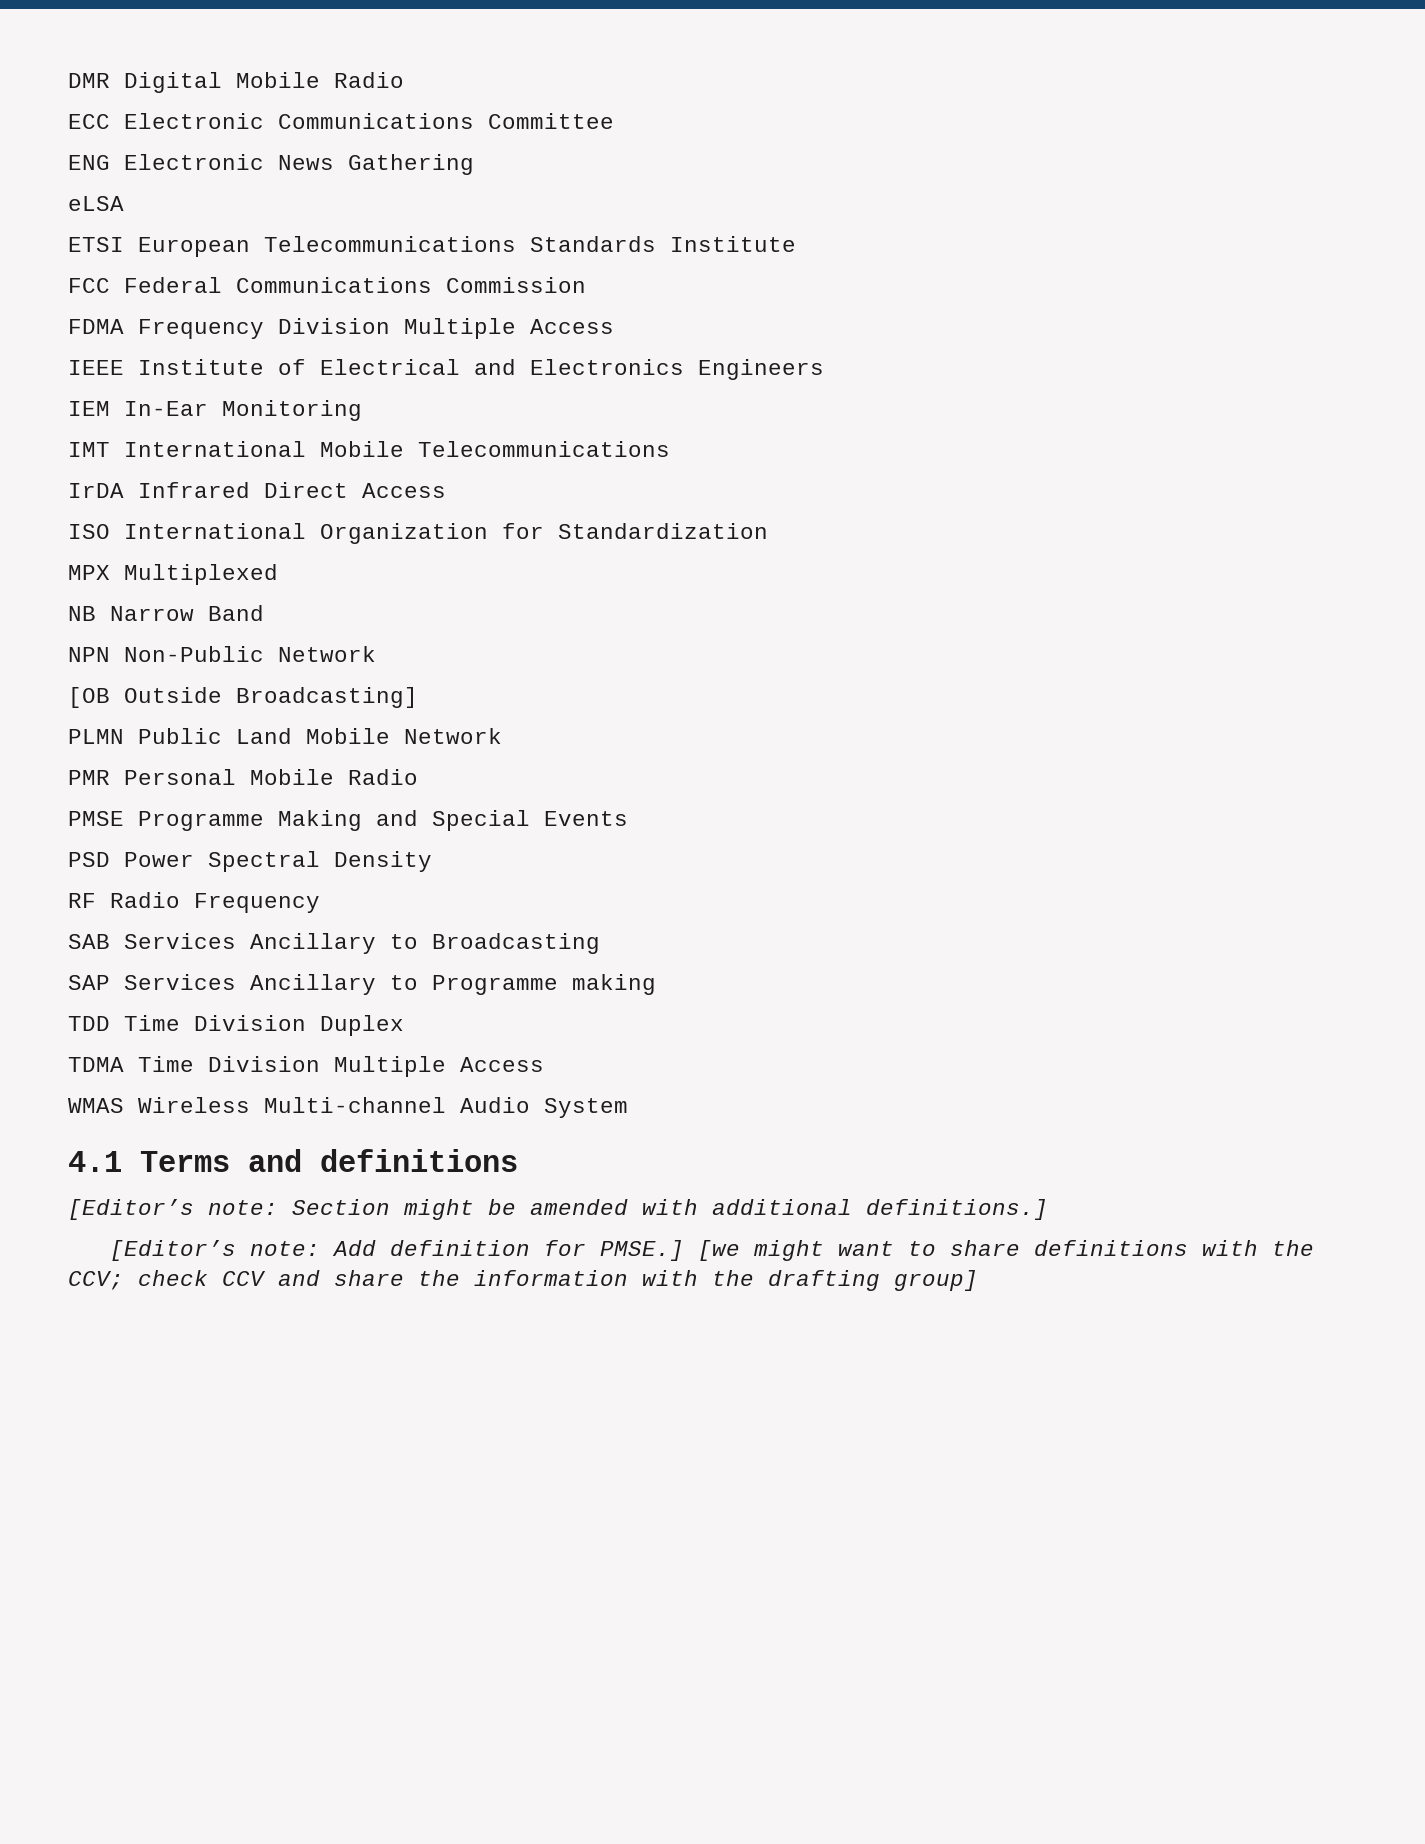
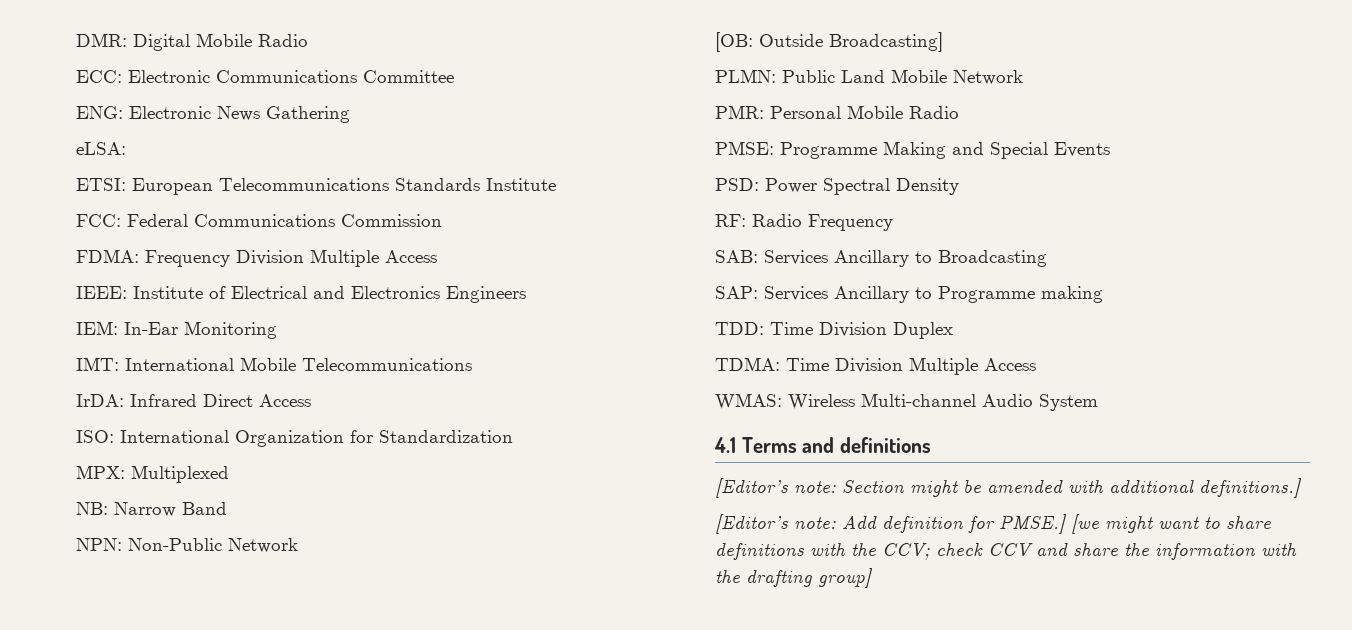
[68,73,110,88] DMR -> [76,33,127,47] DMR:
[68,114,110,129] ECC -> [76,70,122,83] ECC:
[68,155,110,170] ENG -> [76,106,123,119] ENG:
[68,196,124,211] [68,237,124,252] eLSA // ETSI -> [76,142,126,155] [76,178,126,191] eLSA: // ETSI:
[68,278,110,293] FCC -> [76,214,121,227] FCC:
[68,319,124,334] FDMA -> [76,249,139,263] FDMA:
[68,360,124,375] IEEE -> [76,286,127,299] IEEE:
[68,401,110,416] IEM -> [76,321,118,335] IEM:
[68,442,110,457] IMT -> [76,357,119,371] IMT:
[68,483,124,498] IrDA -> [76,394,124,407] IrDA:
[68,524,110,539] ISO -> [76,430,114,443] ISO:
[68,565,110,580] MPX -> [76,465,125,479] MPX:
[68,606,96,621] NB -> [76,502,108,515] NB:
[68,647,110,662] NPN -> [76,538,122,551] NPN:
[68,687,110,708] [OB -> [715,32,753,52] [OB:
[68,729,124,744] PLMN -> [715,69,776,83] PLMN:
[68,770,110,785] PMR -> [715,105,764,119] PMR:
[68,811,124,826] PMSE -> [715,141,774,155] PMSE:
[68,852,110,867] PSD -> [715,178,759,191] PSD:
[68,893,96,908] RF -> [715,214,746,227] RF:
[68,934,110,949] SAB -> [715,250,758,263] SAB:
[68,975,110,990] SAP -> [715,286,758,299] SAP:
[68,1016,110,1031] TDD -> [715,322,764,335] TDD:
[68,1057,124,1072] TDMA -> [715,357,780,371] TDMA:
[68,1098,124,1113] WMAS -> [715,393,782,410] WMAS:

